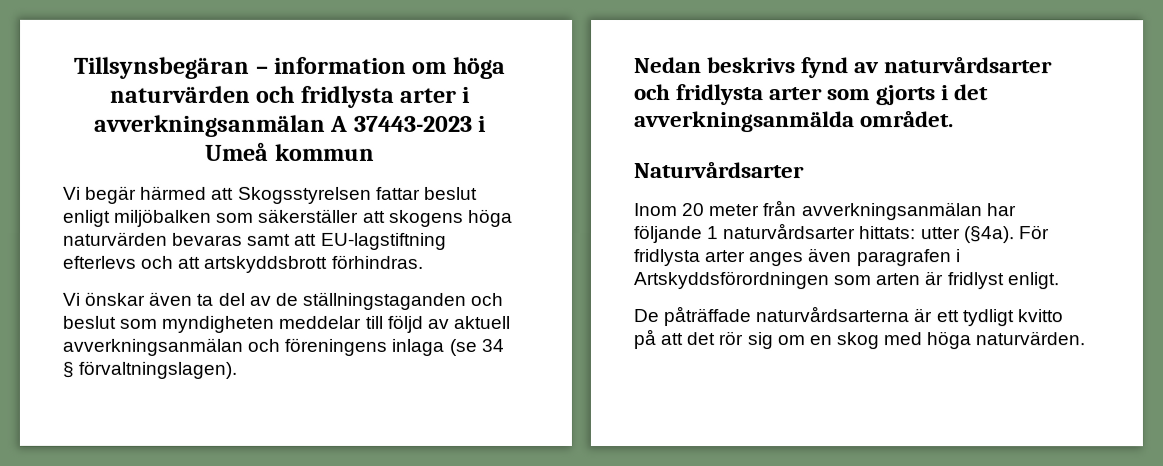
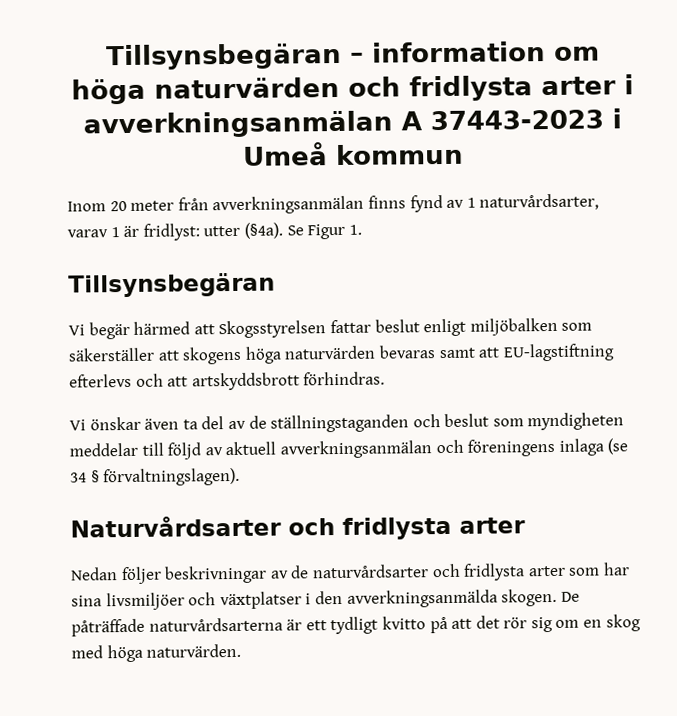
(375, 152) none -> [67,193,600,215] [67,222,362,241] [68,272,275,298] // Inom 20 meter från avverkningsanmälan finns fynd av 1 naturvårdsarter, varav 1 är fridlyst: utter (§4a). Se Figur 1. // Tillsynsbegäran
[634,57,880,79] Nedan beskrivs fynd av -> [70,515,526,540] [70,565,310,585] Naturvårdsarter och fridlysta arter // Nedan följer beskrivningar av de
[876,84,990,106] [634,110,955,133] [634,161,805,179] [634,200,1017,221] [633,223,1050,244] [633,248,960,267] [633,271,1059,290] gjorts i det avverkningsanmälda området. // Naturvårdsarter // Inom 20 meter från avverkningsanmälan har följande 1 naturvårdsarter hittats: utter (§4a). För fridlysta arter anges även paragrafen i Artskyddsförordningen som arten är fridlyst enligt. // -> [602,562,630,576] [71,588,558,611] har sina livsmiljöer och växtplatser i den avverkningsanmälda skogen.

